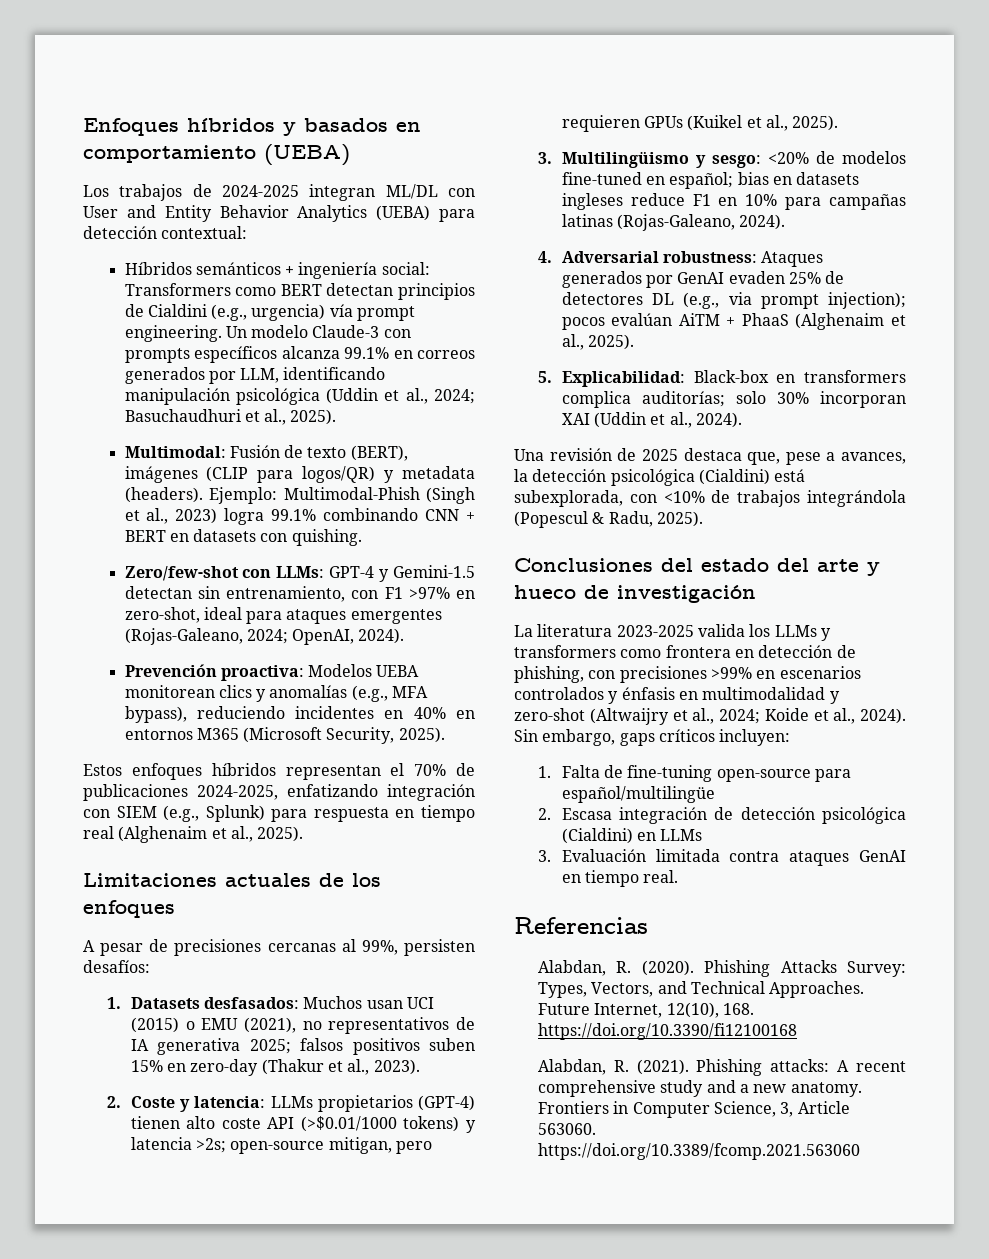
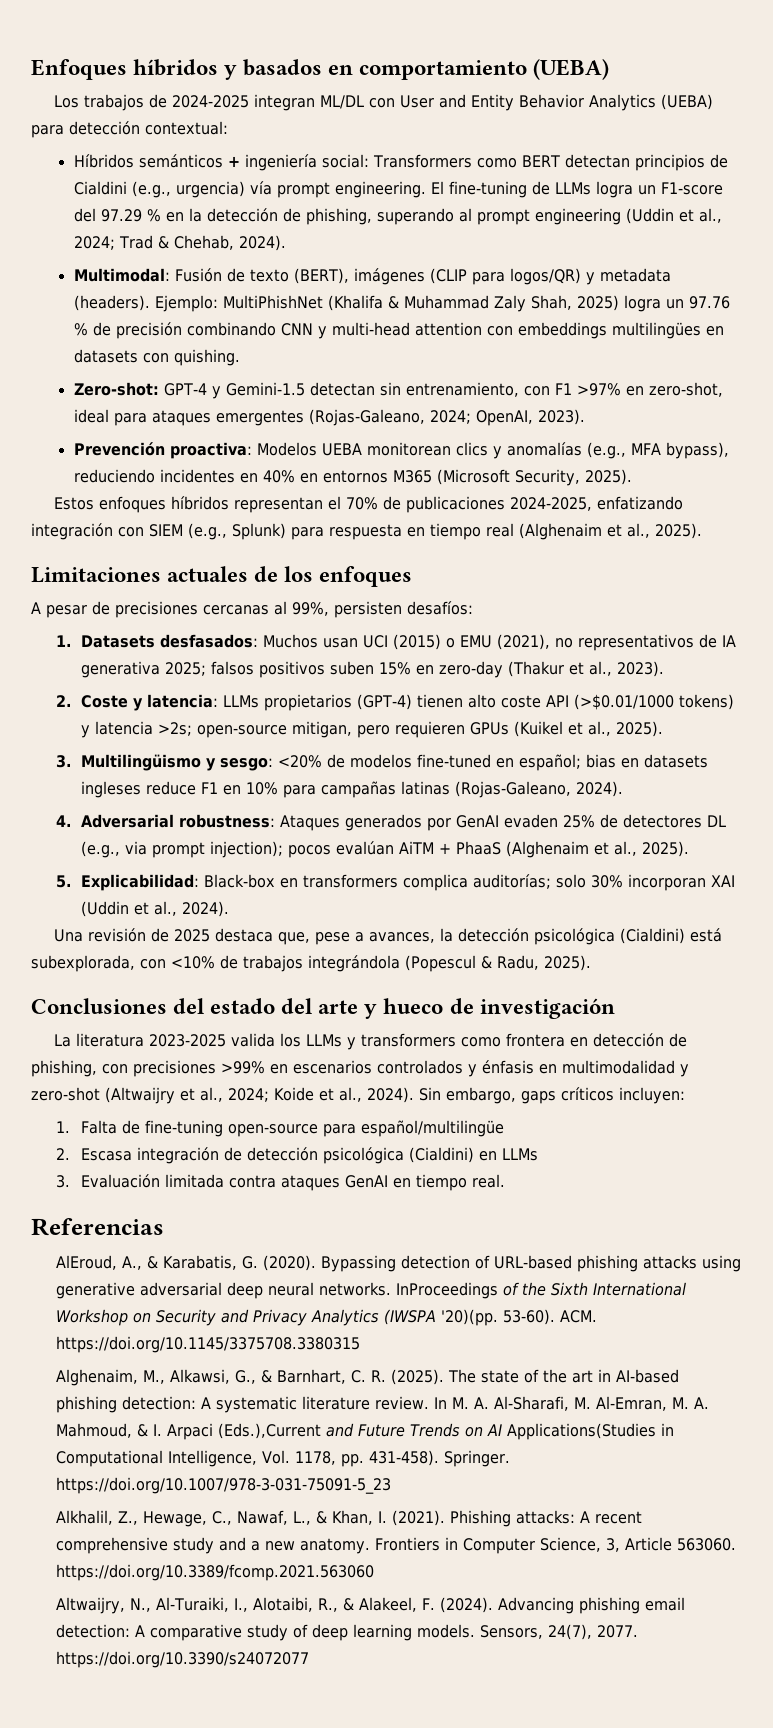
[225,325,411,338] [124,346,476,363] [124,367,386,384] [124,388,476,405] [124,409,337,425] Un modelo Claude-3 con prompts específicos alcanza 99.1% en correos generados por LLM, identificando manipulación psicológica (Uddin et al., 2024; Basuchaudhuri et al., 2025). -> [430,181,723,198] [73,208,722,225] [73,235,286,251] El fine-tuning de LLMs logra un F1-score del 97.29 % en la detección de phishing, superando al prompt engineering (Uddin et al., 2024; Trad & Chehab, 2024).
[283,487,476,504] [124,508,475,525] [124,530,166,542] Multimodal-Phish (Singh et al., 2023) logra 99.1% combinando CNN + BERT -> [222,295,730,312] [73,322,701,339] MultiPhishNet (Khalifa & Muhammad Zaly Shah, 2025) logra un 97.76 % de precisión combinando CNN y multi-head attention con embeddings multilingües
[124,566,325,581] Zero/few-shot con LLMs: -> [73,382,159,396] Zero-shot:
[358,628,405,644] 2024). -> [537,409,585,425] 2023).
[537,960,906,977] [537,981,865,998] [537,1002,754,1018] [537,1023,797,1040] [537,1059,629,1075] Alabdan, R. (2020). Phishing Attacks Survey: Types, Vectors, and Technical Approaches. Future Internet, 12(10), 168. https://doi.org/10.3390/fi12100168 // Alabdan, R. -> [56,1255,742,1272] [56,1282,687,1299] [56,1309,598,1326] [56,1336,361,1353] [56,1369,680,1386] [56,1396,710,1413] [56,1423,675,1440] [56,1450,511,1467] [56,1477,392,1494] [56,1510,388,1527] AlEroud, A., & Karabatis, G. (2020). Bypassing detection of URL-based phishing attacks using generative adversarial deep neural networks. InProceedings of the Sixth International Workshop on Security and Privacy Analytics (IWSPA '20)(pp. 53-60). ACM. https://doi.org/10.1145/3375708.3380315 // Alghenaim, M., Alkawsi, G., & Barnhart, C. R. (2025). The state of the art in AI-based phishing detection: A systematic literature review. In M. A. Al-Sharafi, M. Al-Emran, M. A. Mahmoud, & I. Arpaci (Eds.),Current and Future Trends on AI Applications(Studies in Computational Intelligence, Vol. 1178, pp. 431-458). Springer. https://doi.org/10.1007/978-3-031-75091-5_23 // Alkhalil, Z., Hewage, C., Nawaf, L., & Khan, I.
(860, 1151) none -> [56,1597,686,1614] [56,1624,639,1641] [56,1651,310,1668] // Altwaijry, N., Al-Turaiki, I., Alotaibi, R., & Alakeel, F. (2024). Advancing phishing email detection: A comparative study of deep learning models. Sensors, 24(7), 2077. https://doi.org/10.3390/s24072077

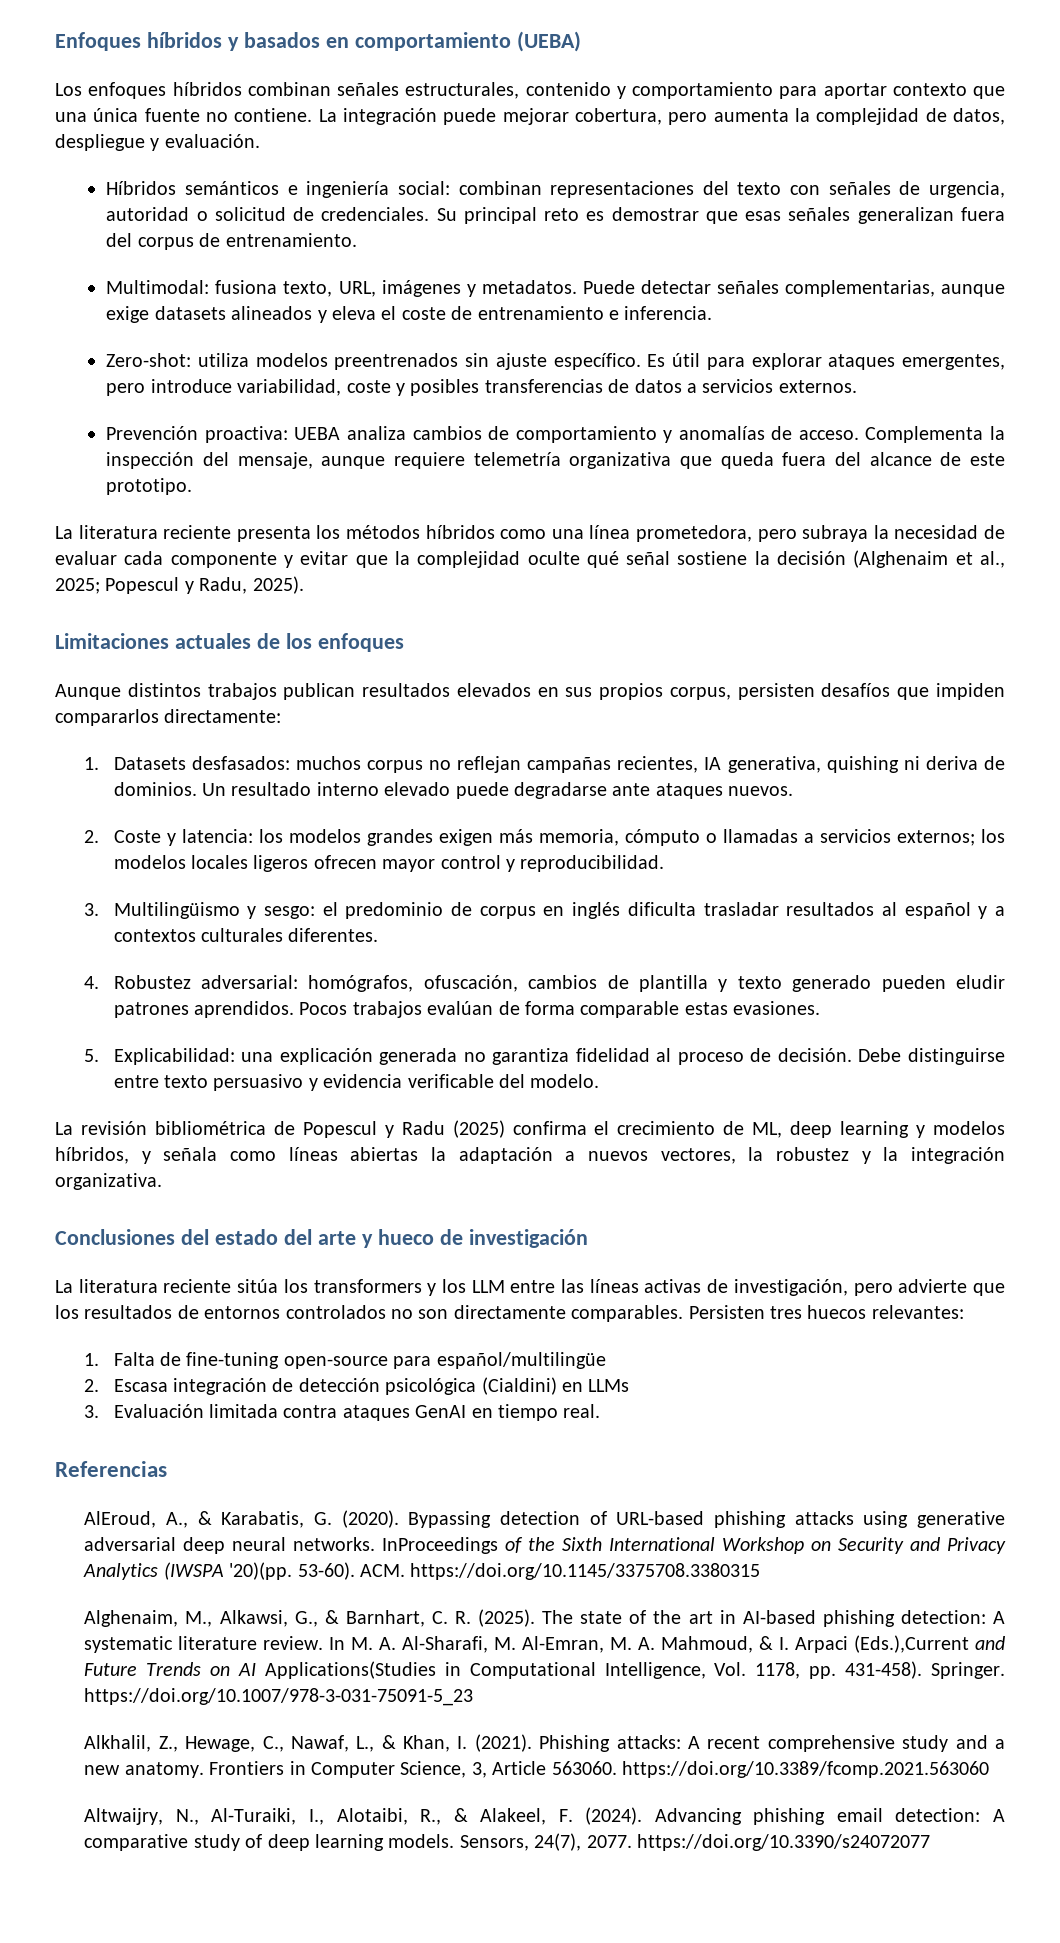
[83,94,713,111] [31,121,228,138] trabajos de 2024-2025 integran ML/DL con User and Entity Behavior Analytics (UEBA) para detección contextual: -> [88,82,1005,99] [55,108,1006,125] [55,134,260,151] enfoques híbridos combinan señales estructurales, contenido y comportamiento para aportar contexto que una única fuente no contiene. La integración puede mejorar cobertura, pero aumenta la complejidad de datos, despliegue y evaluación.
[227,156,240,167] + -> [287,185,298,195] e
[372,154,728,171] [73,181,723,198] [73,208,722,225] [73,235,286,251] [73,268,671,285] [73,295,730,312] [73,322,724,339] [73,349,240,366] [73,382,723,399] [73,409,585,426] [73,442,729,459] [73,469,632,486] [53,496,683,513] [31,523,650,540] Transformers como BERT detectan principios de Cialdini (e.g., urgencia) vía prompt engineering. El fine-tuning de LLMs logra un F1-score del 97.29 % en la detección de phishing, superando al prompt engineering (Uddin et al., 2024; Trad & Chehab, 2024). // Multimodal: Fusión de texto (BERT), imágenes (CLIP para logos/QR) y metadata (headers). Ejemplo: MultiPhishNet (Khalifa & Muhammad Zaly Shah, 2025) logra un 97.76 % de precisión combinando CNN y multi-head attention con embeddings multilingües en datasets con quishing. // Zero-shot: GPT-4 y Gemini-1.5 detectan sin entrenamiento, con F1 >97% en zero-shot, ideal para ataques emergentes (Rojas-Galeano, 2024; OpenAI, 2023). // Prevención proactiva: Modelos UEBA monitorean clics y anomalías (e.g., MFA bypass), reduciendo incidentes en 40% en entornos M365 (Microsoft Security, 2025). // Estos enfoques híbridos representan el 70% de publicaciones 2024-2025, enfatizando integración con SIEM (e.g., Splunk) para respuesta en tiempo real (Alghenaim et al., -> [458,181,1005,198] [106,207,1005,224] [106,233,357,250] [106,280,1005,297] [106,306,713,323] [106,353,1006,370] [106,379,857,396] [106,426,1006,443] [106,452,1006,469] [106,478,193,495] [55,525,1006,542] [55,550,1005,568] [55,577,248,594] combinan representaciones del texto con señales de urgencia, autoridad o solicitud de credenciales. Su principal reto es demostrar que esas señales generalizan fuera del corpus de entrenamiento. // Multimodal: fusiona texto, URL, imágenes y metadatos. Puede detectar señales complementarias, aunque exige datasets alineados y eleva el coste de entrenamiento e inferencia. // Zero-shot: utiliza modelos preentrenados sin ajuste específico. Es útil para explorar ataques emergentes, pero introduce variabilidad, coste y posibles transferencias de datos a servicios externos. // Prevención proactiva: UEBA analiza cambios de comportamiento y anomalías de acceso. Complementa la inspección del mensaje, aunque requiere telemetría organizativa que queda fuera del alcance de este prototipo. // La literatura reciente presenta los métodos híbridos como una línea prometedora, pero subraya la necesidad de evaluar cada componente y evitar que la complejidad oculte qué señal sostiene la decisión (Alghenaim et al., 2025; Popescul y Radu,
[31,601,473,618] [56,634,737,651] [81,661,665,678] [56,694,735,711] [81,721,664,738] [56,754,709,771] [81,781,624,798] [56,814,727,831] [81,841,690,858] [56,874,736,891] [81,901,230,917] [53,928,722,945] [31,955,591,972] A pesar de precisiones cercanas al 99%, persisten desafíos: // 1. Datasets desfasados: Muchos usan UCI (2015) o EMU (2021), no representativos de IA generativa 2025; falsos positivos suben 15% en zero-day (Thakur et al., 2023). // 2. Coste y latencia: LLMs propietarios (GPT-4) tienen alto coste API (>$0.01/1000 tokens) y latencia >2s; open-source mitigan, pero requieren GPUs (Kuikel et al., 2025). // 3. Multilingüismo y sesgo: <20% de modelos fine-tuned en español; bias en datasets ingleses reduce F1 en 10% para campañas latinas (Rojas-Galeano, 2024). // 4. Adversarial robustness: Ataques generados por GenAI evaden 25% de detectores DL (e.g., via prompt injection); pocos evalúan AiTM + PhaaS (Alghenaim et al., 2025). // 5. Explicabilidad: Black-box en transformers complica auditorías; solo 30% incorporan XAI (Uddin et al., 2024). // Una revisión de 2025 destaca que, pese a avances, la detección psicológica (Cialdini) está subexplorada, con <10% de trabajos integrándola (Popescul & Radu, 2025). -> [55,683,1005,700] [55,709,282,726] [84,756,1006,773] [113,782,794,799] [84,829,1006,846] [113,855,665,872] [84,902,1005,919] [113,928,379,942] [84,975,1005,992] [113,1001,821,1018] [84,1048,1005,1065] [113,1074,600,1091] [55,1120,1005,1138] [55,1147,1005,1164] [55,1173,162,1190] Aunque distintos trabajos publican resultados elevados en sus propios corpus, persisten desafíos que impiden compararlos directamente: // 1. Datasets desfasados: muchos corpus no reflejan campañas recientes, IA generativa, quishing ni deriva de dominios. Un resultado interno elevado puede degradarse ante ataques nuevos. // 2. Coste y latencia: los modelos grandes exigen más memoria, cómputo o llamadas a servicios externos; los modelos locales ligeros ofrecen mayor control y reproducibilidad. // 3. Multilingüismo y sesgo: el predominio de corpus en inglés dificulta trasladar resultados al español y a contextos culturales diferentes. // 4. Robustez adversarial: homógrafos, ofuscación, cambios de plantilla y texto generado pueden eludir patrones aprendidos. Pocos trabajos evalúan de forma comparable estas evasiones. // 5. Explicabilidad: una explicación generada no garantiza fidelidad al proceso de decisión. Debe distinguirse entre texto persuasivo y evidencia verificable del modelo. // La revisión bibliométrica de Popescul y Radu (2025) confirma el crecimiento de ML, deep learning y modelos híbridos, y señala como líneas abiertas la adaptación a nuevos vectores, la robustez y la integración organizativa.
[148,1033,687,1050] [31,1060,689,1077] [31,1087,685,1104] 2023-2025 valida los LLMs y transformers como frontera en detección de phishing, con precisiones >99% en escenarios controlados y énfasis en multimodalidad y zero-shot (Altwaijry et al., 2024; Koide et al., 2024). Sin embargo, gaps críticos incluyen: -> [163,1279,1006,1296] [55,1305,964,1322] reciente sitúa los transformers y los LLM entre las líneas activas de investigación, pero advierte que los resultados de entornos controlados no son directamente comparables. Persisten tres huecos relevantes:

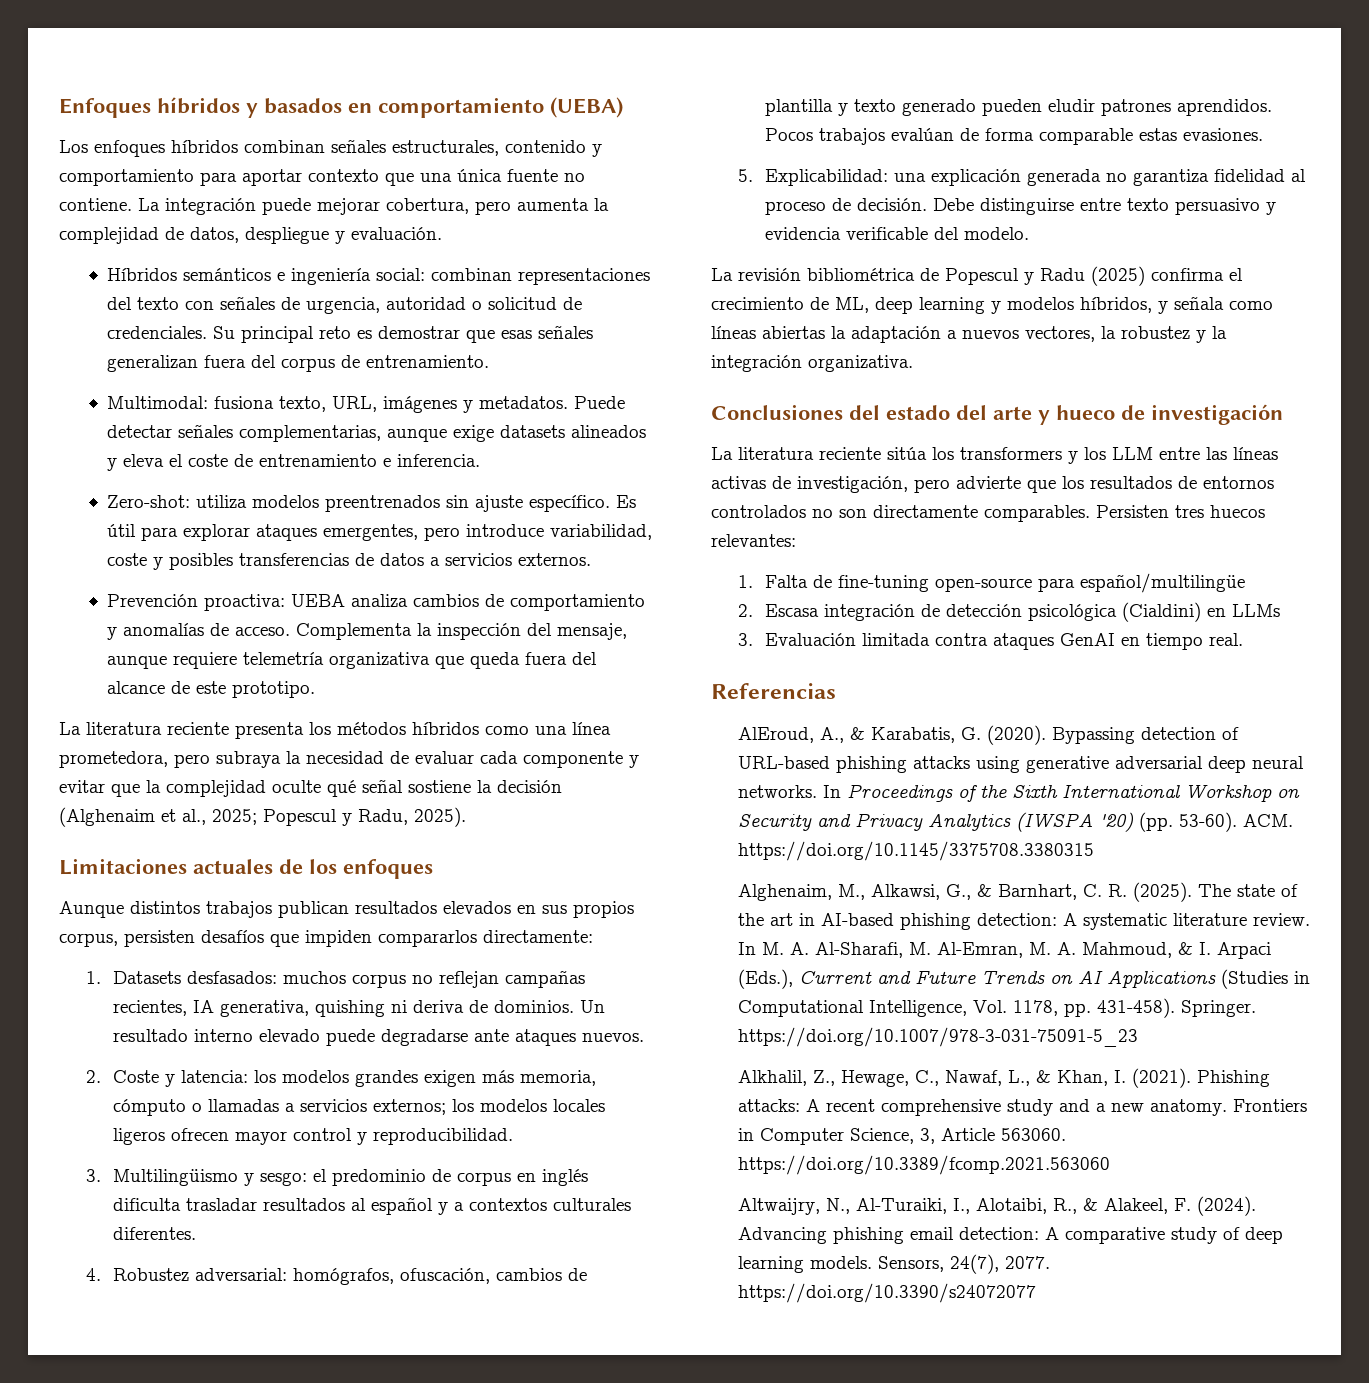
[382,1537,499,1554] InProceedings -> [822,784,953,802] In Proceedings
[229,1562,293,1580] '20)(pp. -> [1098,812,1173,832] '20) (pp.
[854,1635,970,1653] (Eds.),Current -> [737,969,872,989] (Eds.), Current
[264,1661,436,1679] Applications(Studies -> [1106,969,1288,989] Applications (Studies

